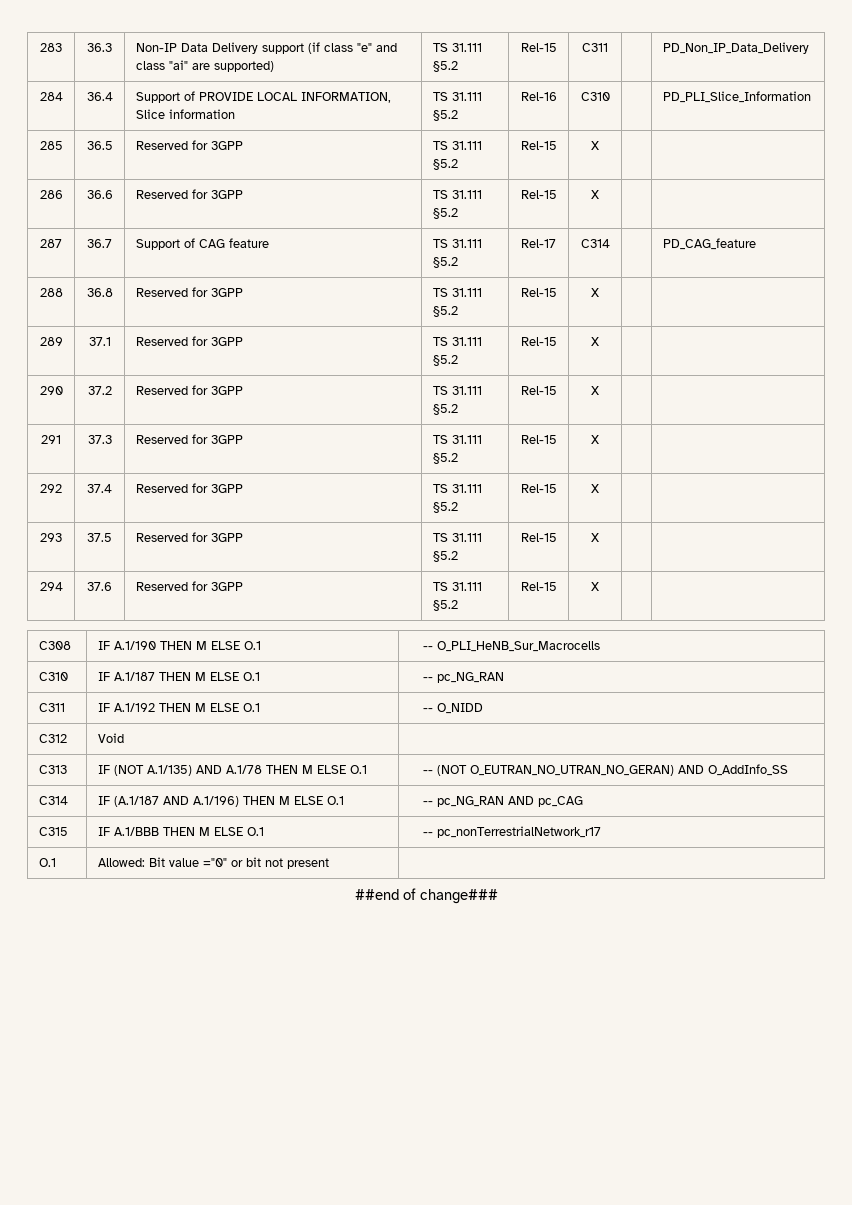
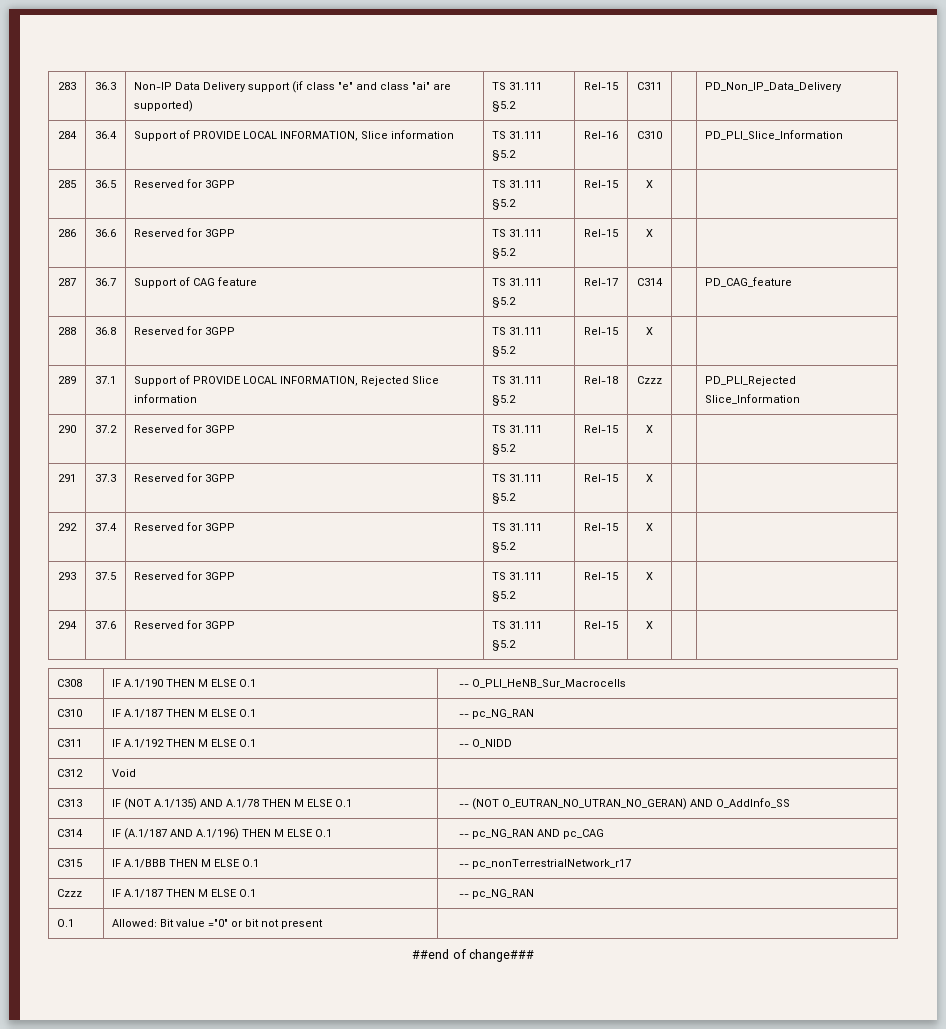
[135,336,243,346] [432,337,482,346] [432,355,458,366] [520,337,557,346] [591,337,599,346] Reserved for 3GPP | TS 31.111 §5.2 | Rel-15 | X | | -> [134,375,440,386] [134,394,198,403] [492,376,543,384] [492,395,517,406] [584,376,618,384] [637,376,662,384] [705,376,797,386] [705,394,801,404] Support of PROVIDE LOCAL INFORMATION, Rejected Slice information | TS 31.111 §5.2 | Rel-18 | Czzz | | PD_PLI_Rejected Slice_Information
(601, 832) none -> [57,889,83,897] [112,889,257,898] [459,889,535,899] // Czzz | IF A.1/187 THEN M ELSE O.1 | -- pc_NG_RAN

